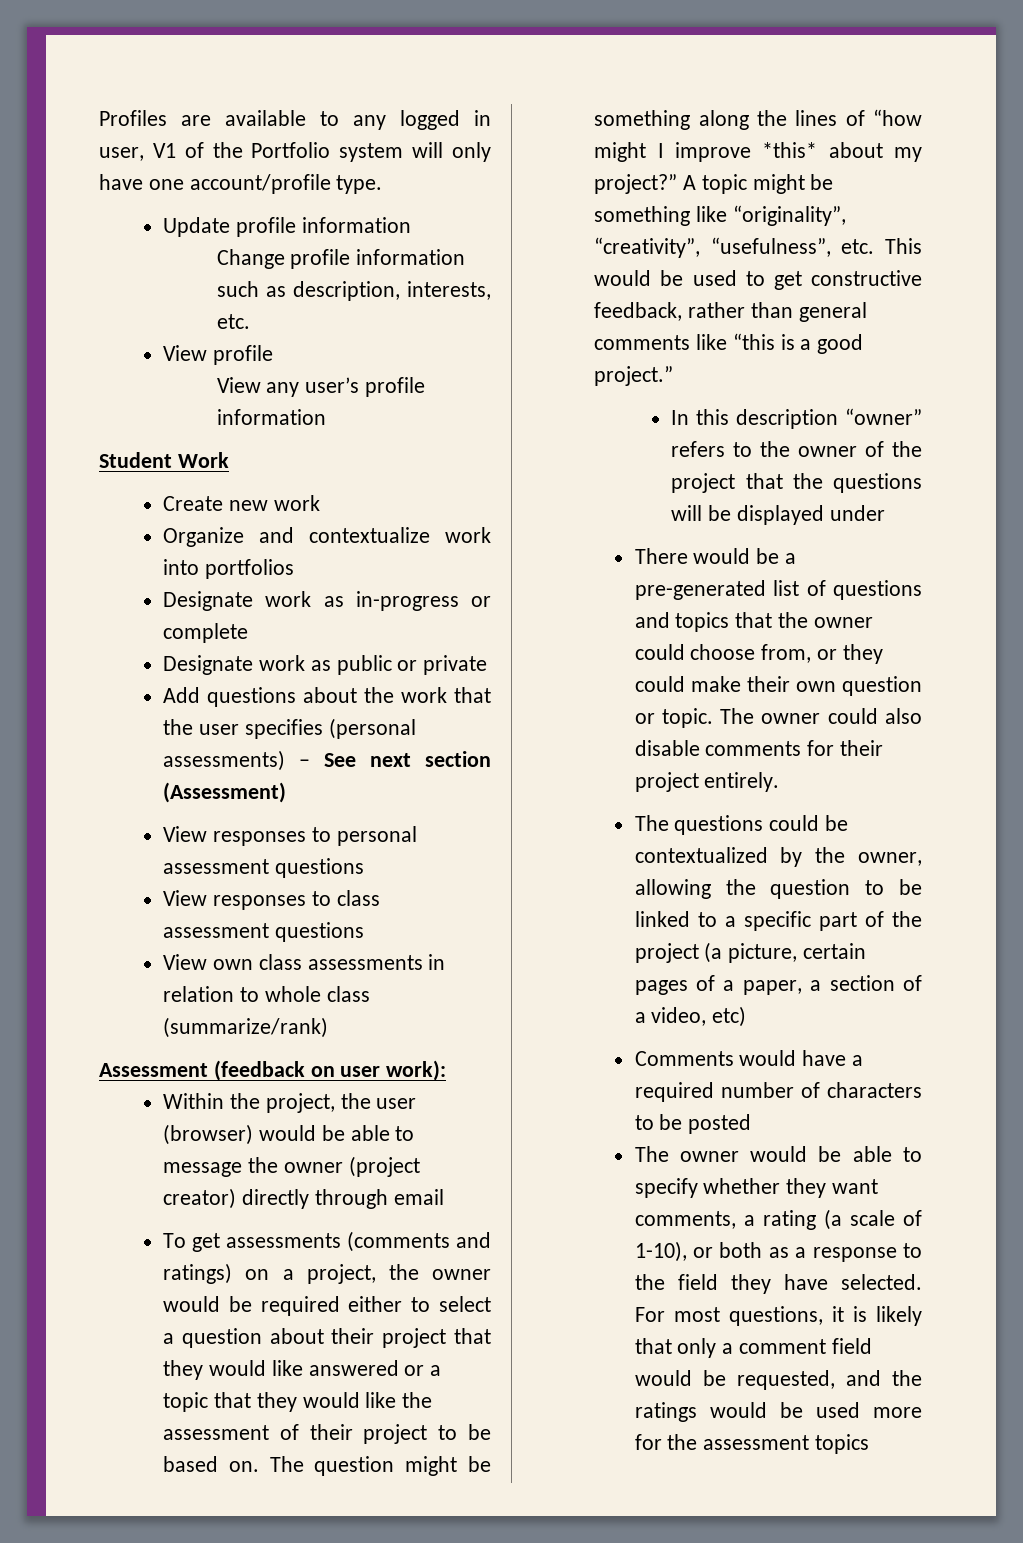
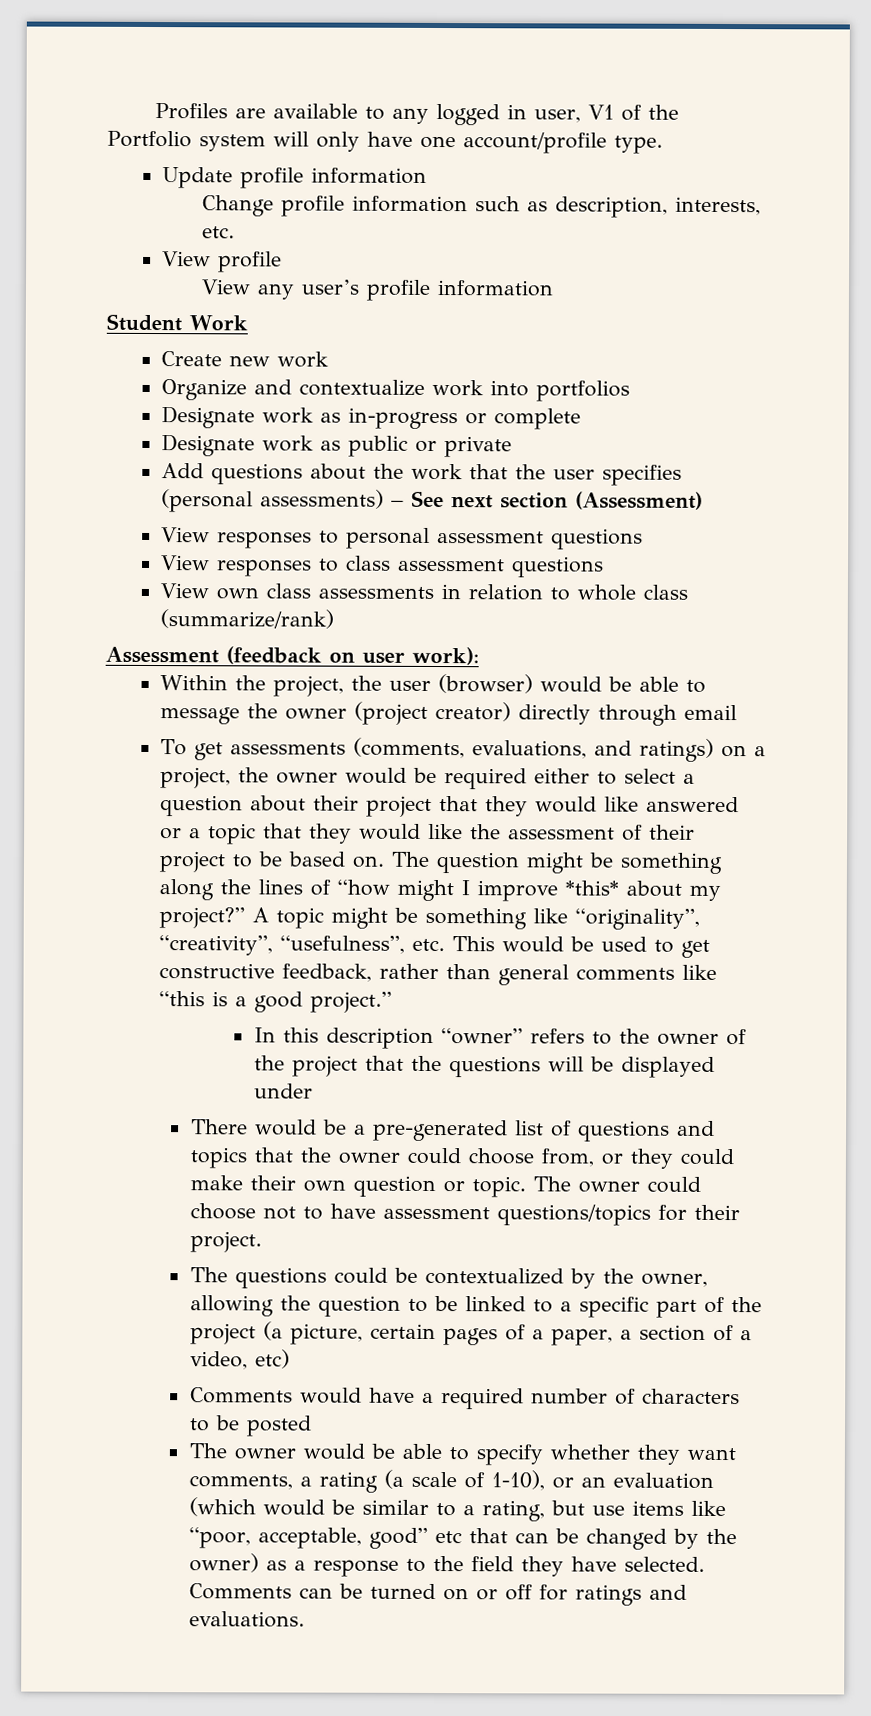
[347,1231,451,1252] (comments -> [353,737,588,759] (comments, evaluations,
[885,708,922,724] [634,740,884,756] [634,772,780,792] also disable comments for their project entirely. -> [189,1203,740,1226] [189,1231,262,1253] choose not to have assessment questions/topics for their project.
[719,1242,763,1258] both -> [580,1472,714,1489] [188,1497,726,1522] [188,1527,737,1550] [188,1553,259,1573] an evaluation (which would be similar to a rating, but use items like “poor, acceptable, good” etc that can be changed by the owner)
[634,1306,922,1326] [634,1338,872,1358] [634,1370,922,1390] [634,1402,922,1422] [634,1434,870,1454] For most questions, it is likely that only a comment field would be requested, and the ratings would be used more for the assessment topics -> [188,1583,687,1606] [188,1611,305,1628] Comments can be turned on or off for ratings and evaluations.

